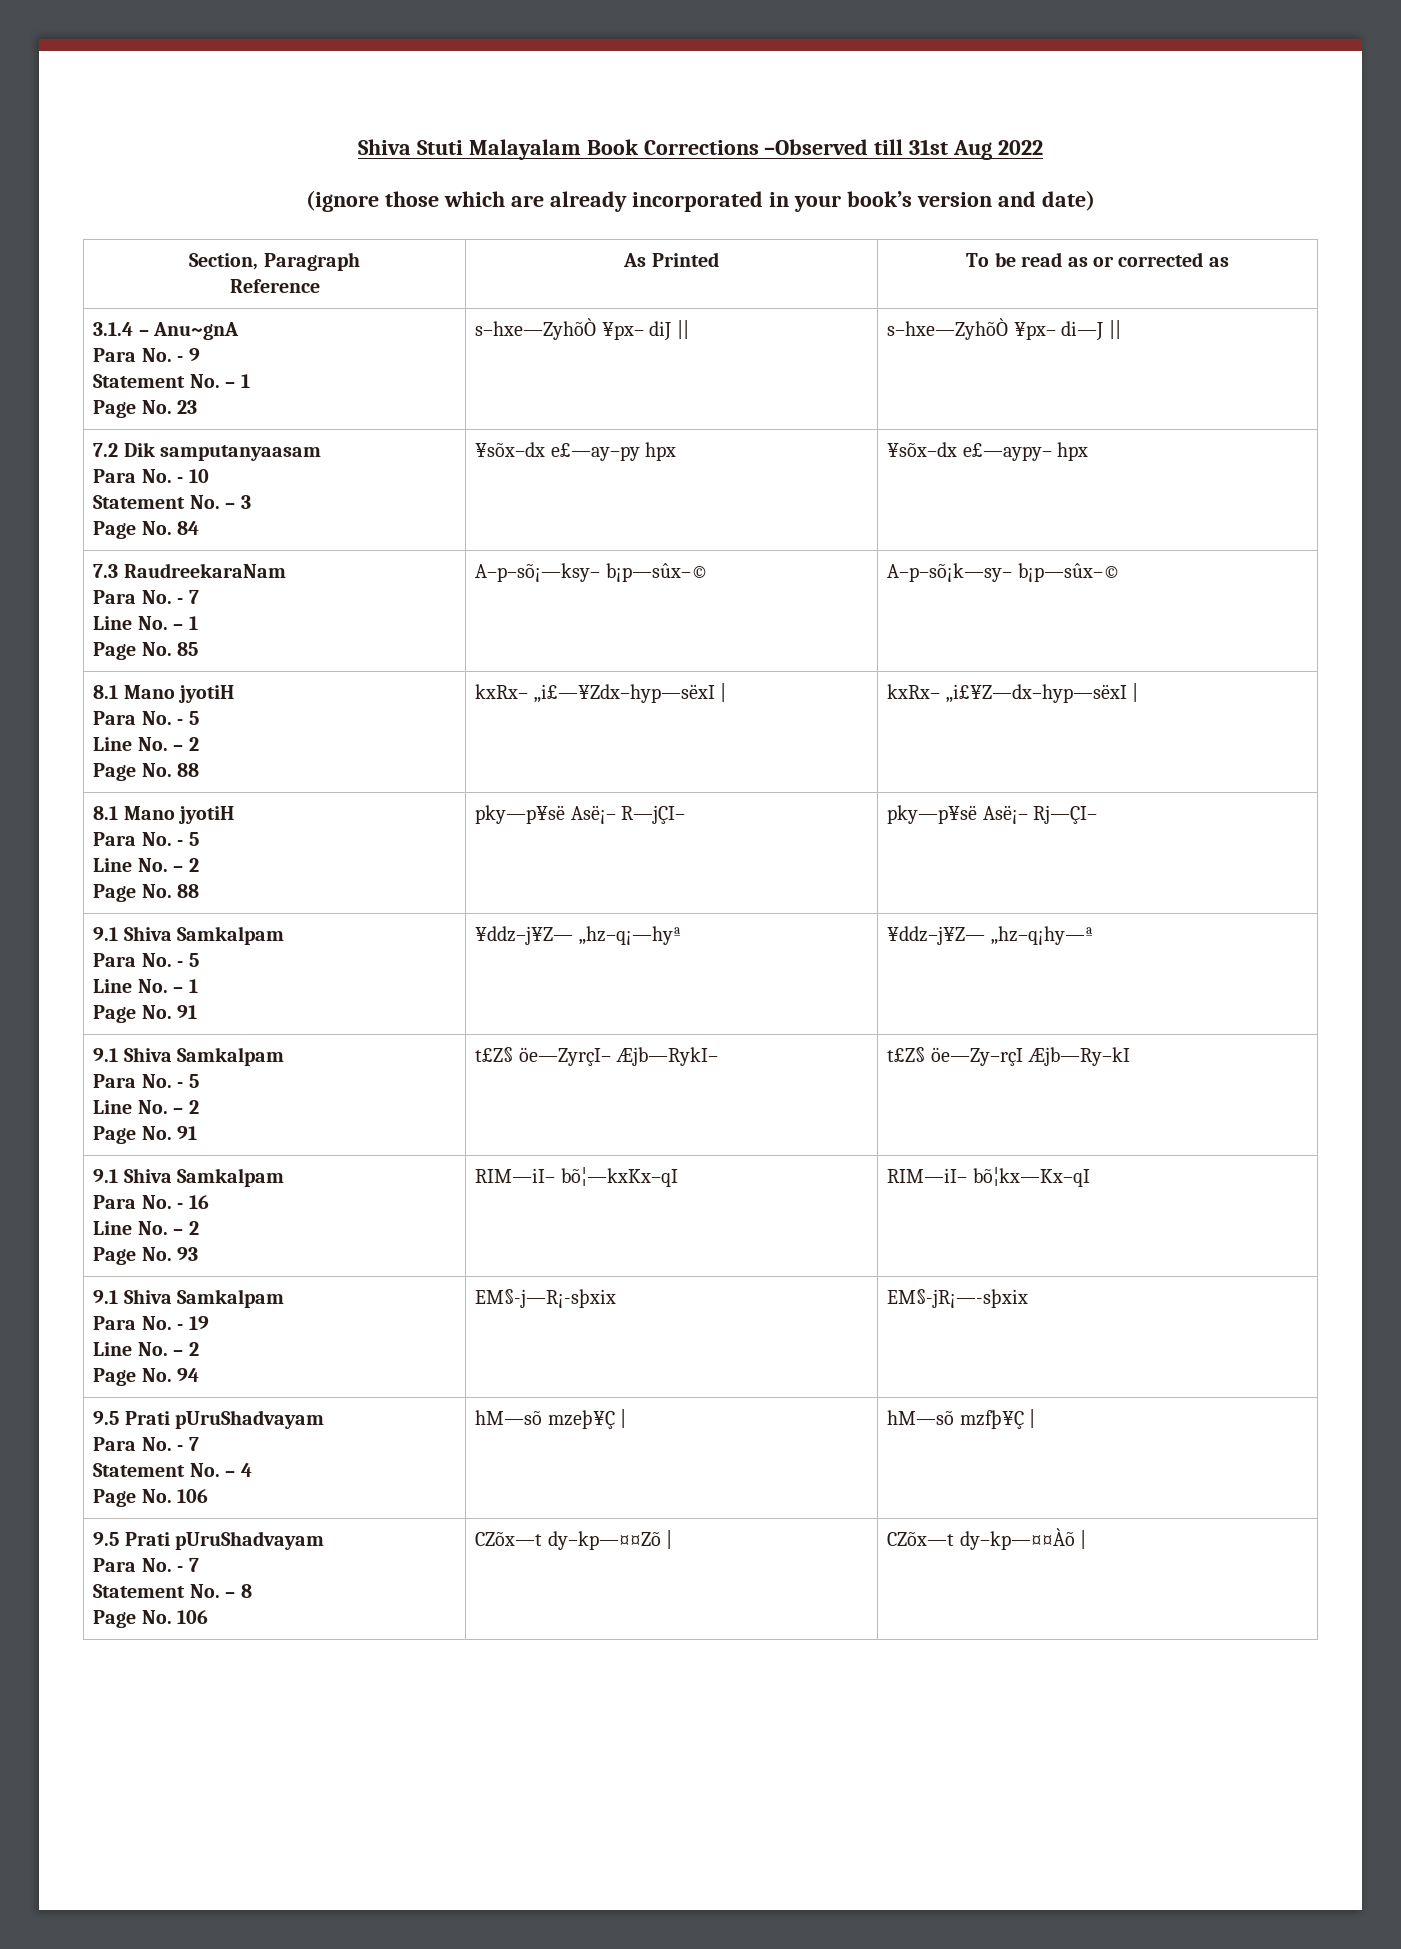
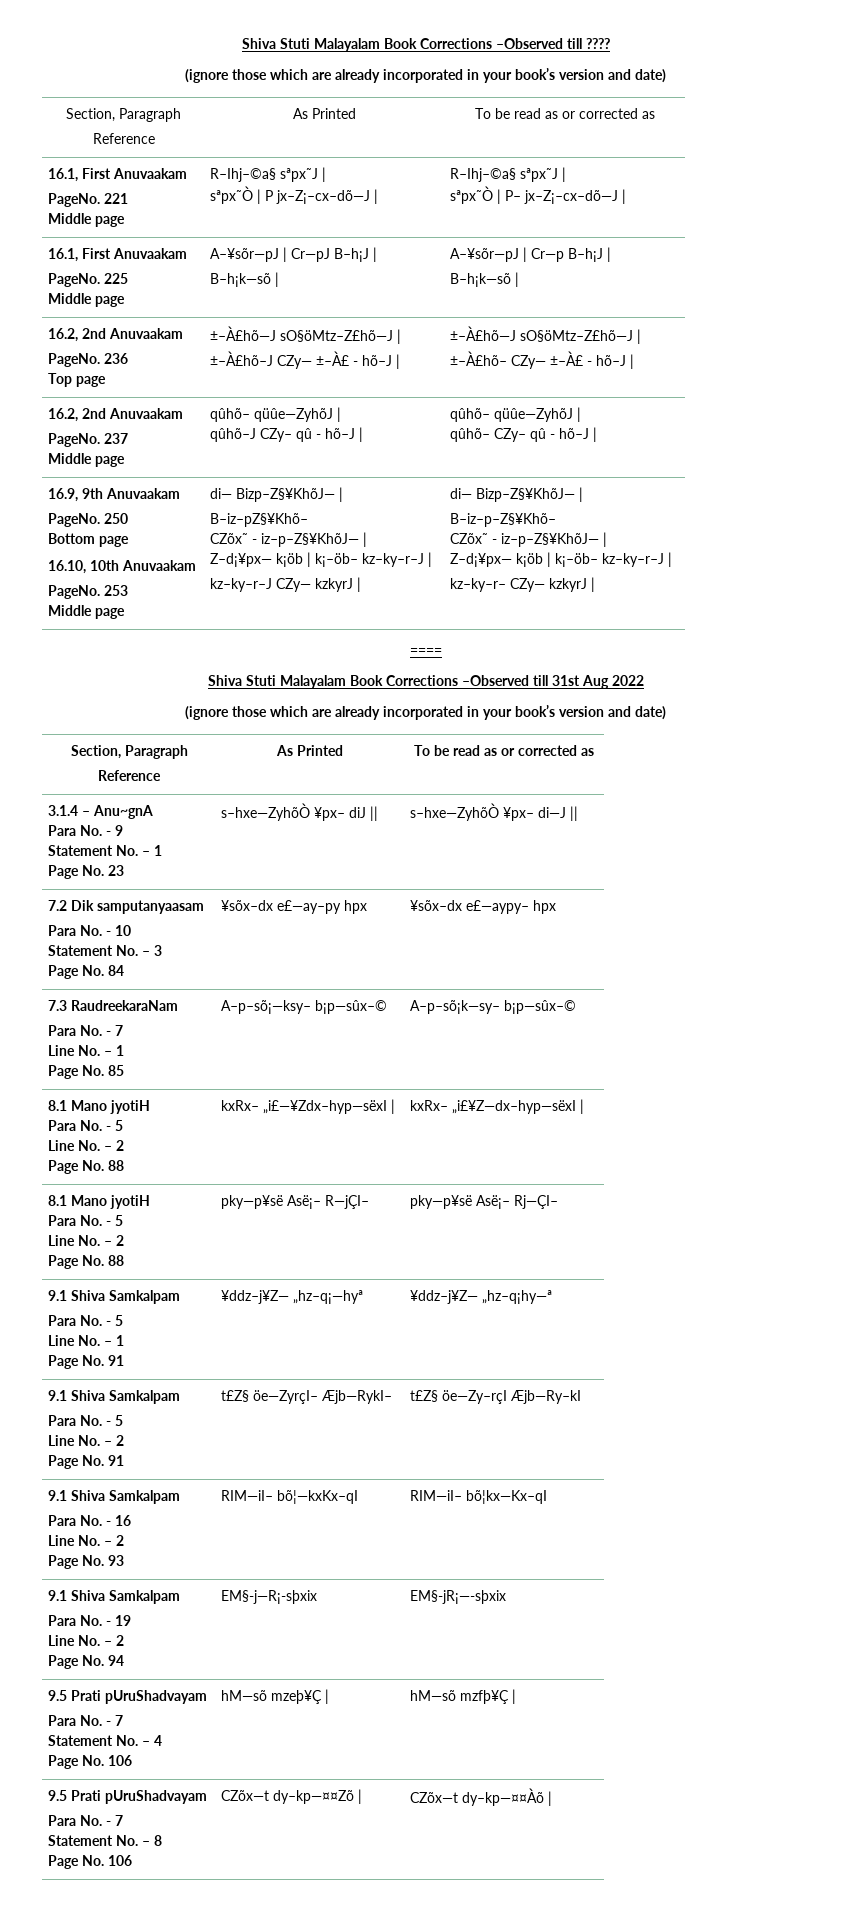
[357,139,904,160] Shiva Stuti Malayalam Book Corrections –Observed till -> [241,38,610,52] [185,67,666,83] [66,108,181,122] [92,133,155,144] [293,108,356,119] [474,108,655,119] [48,168,188,182] [48,193,129,207] [48,213,126,227] [210,167,327,182] [210,186,379,204] [450,167,567,182] [450,186,627,204] [48,248,188,262] [48,273,129,287] [48,293,126,307] [210,247,378,262] [210,272,280,287] [450,247,612,262] [450,272,520,287] [48,328,184,342] [48,353,129,367] [48,373,107,387] [210,326,402,344] [210,351,401,369] [450,326,642,344] [450,351,635,369] [48,408,184,422] [48,433,129,447] [48,453,126,467] [210,407,342,422] [210,427,364,442] [450,407,582,422] [450,427,598,442] [48,488,181,502] [48,513,129,527] [48,533,130,547] [48,560,197,574] [48,585,129,599] [48,605,126,619] [210,487,344,502] [210,513,309,527] [210,532,368,547] [210,552,433,567] [210,577,362,592] [450,487,584,502] [450,513,557,527] [450,532,608,547] [450,552,673,567] [450,577,596,592] [409,648,442,655] [207,675,548,689] Shiva Stuti Malayalam Book Corrections –Observed till ???? // (ignore those which are already incorporated in your book’s version and date) // Section, Paragraph // Reference | As Printed | To be read as or corrected as // 16.1, First Anuvaakam // PageNo. 221 // Middle page | R–Ihj–©a§ sªpx˜J | // sªpx˜Ò | P jx–Z¡–cx–dõ—J | | R–Ihj–©a§ sªpx˜J | // sªpx˜Ò | P– jx–Z¡–cx–dõ—J | // 16.1, First Anuvaakam // PageNo. 225 // Middle page | A–¥sõr—pJ | Cr—pJ B–h¡J | // B–h¡k—sõ | | A–¥sõr—pJ | Cr—p B–h¡J | // B–h¡k—sõ | // 16.2, 2nd Anuvaakam // PageNo. 236 // Top page | ±–À£hõ—J sO§öMtz–Z£hõ—J | // ±–À£hõ–J CZy— ±–À£ - hõ–J | | ±–À£hõ—J sO§öMtz–Z£hõ—J | // ±–À£hõ– CZy— ±–À£ - hõ–J | // 16.2, 2nd Anuvaakam // PageNo. 237 // Middle page | qûhõ– qüûe—ZyhõJ | // qûhõ–J CZy– qû - hõ–J | | qûhõ– qüûe—ZyhõJ | // qûhõ– CZy– qû - hõ–J | // 16.9, 9th Anuvaakam // PageNo. 250 // Bottom page // 16.10, 10th Anuvaakam // PageNo. 253 // Middle page | di— Bizp–Z§¥KhõJ— | // B–iz–pZ§¥Khõ– // CZõx˜ - iz–p–Z§¥KhõJ— | // Z–d¡¥px— k¡öb | k¡–öb– kz–ky–r–J | // kz–ky–r–J CZy— kzkyrJ | | di— Bizp–Z§¥KhõJ— | // B–iz–p–Z§¥Khõ– // CZõx˜ - iz–p–Z§¥KhõJ— | // Z–d¡¥px— k¡öb | k¡–öb– kz–ky–r–J | // kz–ky–r– CZy— kzkyrJ | // ==== // Shiva Stuti Malayalam Book Corrections –Observed till

